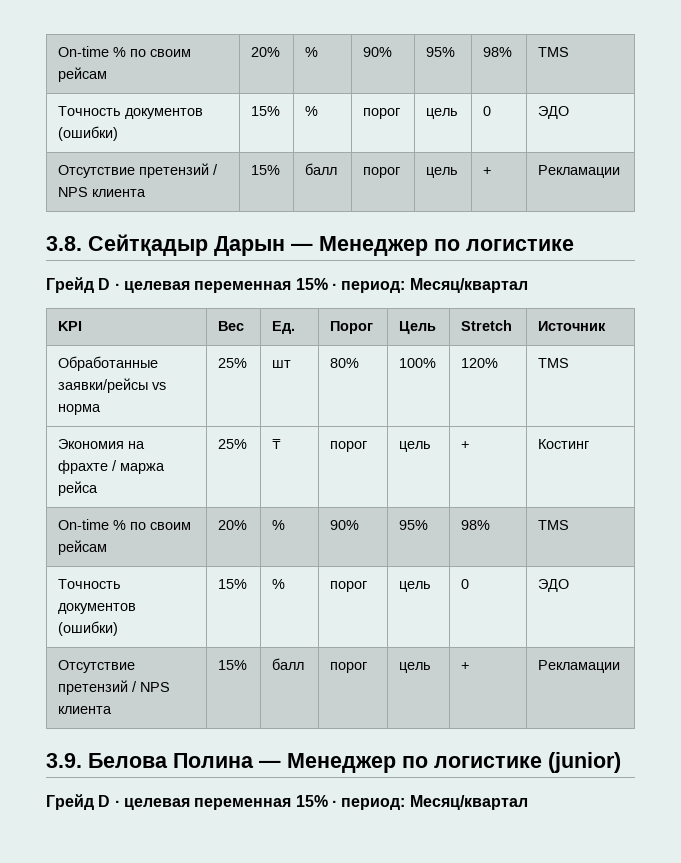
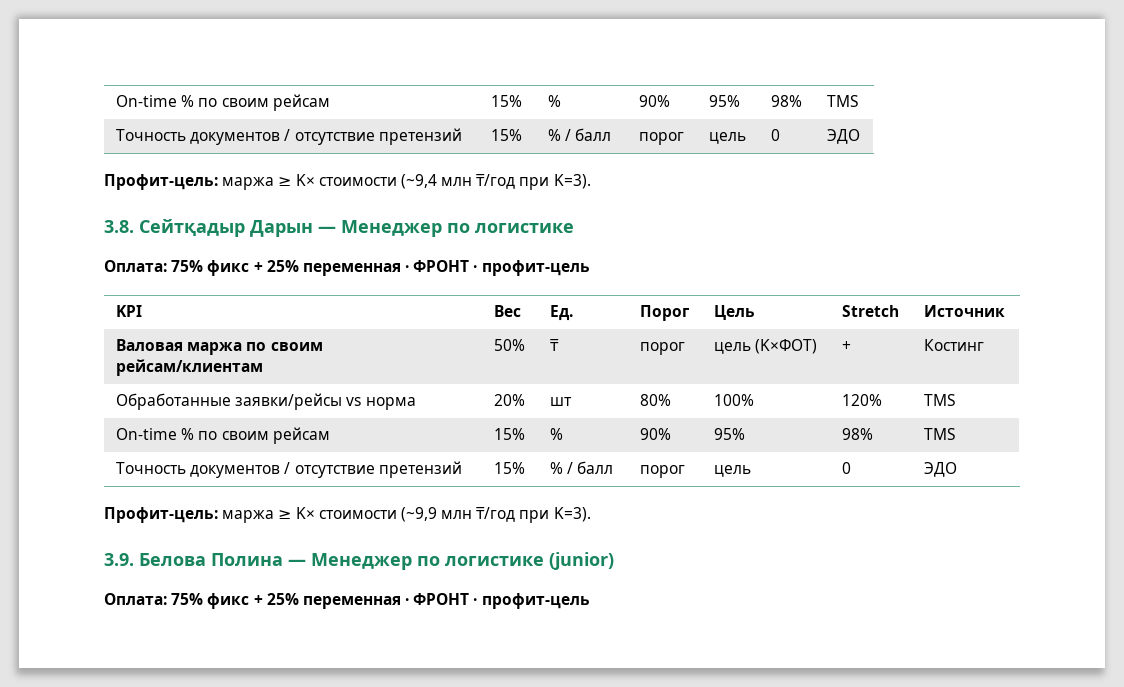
[58,46,192,57] [58,67,108,82] [251,47,281,57] [305,47,319,57] [363,47,393,57] [426,47,456,57] [483,47,513,57] [538,47,570,57] [58,106,204,119] [58,126,119,141] [251,106,281,116] [305,106,319,116] [363,108,401,119] [426,108,459,119] [483,106,492,116] [538,106,570,119] [58,163,219,178] [58,187,147,197] [251,165,281,175] [305,163,338,175] [363,167,401,178] [426,167,459,178] [483,167,492,175] [538,165,621,178] On-time % по своим рейсам | 20% | % | 90% | 95% | 98% | TMS // Точность документов (ошибки) | 15% | % | порог | цель | 0 | ЭДО // Отсутствие претензий / NPS клиента | 15% | балл | порог | цель | + | Рекламации -> [116,94,330,111] [491,95,523,107] [548,95,562,107] [639,95,671,107] [709,95,741,107] [771,95,803,107] [827,95,860,107] [116,128,462,145] [491,129,523,141] [548,128,612,141] [639,132,685,145] [709,132,747,144] [771,129,781,141] [827,129,861,144] [104,174,591,190] On-time % по своим рейсам | 15% | % | 90% | 95% | 98% | TMS // Точность документов / отсутствие претензий | 15% | % / балл | порог | цель | 0 | ЭДО // Профит-цель: маржа ≥ K× стоимости (~9,4 млн ₸/год при K=3).
[46,277,528,293] Грейд D · целевая переменная 15% · период: Месяц/квартал -> [104,260,590,276] Оплата: 75% фикс + 25% переменная · ФРОНТ · профит-цель
(607, 326) none -> [116,339,323,355] [116,359,264,376] [494,339,526,351] [550,339,560,351] [640,342,686,355] [714,339,818,354] [842,341,852,351] [924,339,985,351] // Валовая маржа по своим рейсам/клиентам | 50% | ₸ | порог | цель (K×ФОТ) | + | Костинг
[218,358,248,368] 25% -> [494,394,526,406] 20%
[58,439,146,449] [58,460,166,474] [58,481,99,496] [218,439,248,449] [272,439,282,449] [330,441,368,452] [399,441,432,452] [461,441,470,449] [538,439,590,449] [58,519,192,530] [58,540,108,555] [218,520,248,530] [272,520,286,530] [330,520,360,530] [399,520,429,530] [461,520,491,530] [538,520,570,530] [58,579,122,589] [58,603,137,614] [58,621,119,636] [218,579,248,589] [272,579,286,589] [330,581,368,592] [399,581,432,592] [461,579,470,589] [538,579,570,592] [58,660,136,673] [58,680,171,695] [58,706,113,714] [218,660,248,670] [272,658,305,670] [330,662,368,673] [399,662,432,673] [461,662,470,670] [538,660,621,673] // Экономия на фрахте / маржа рейса | 25% | ₸ | порог | цель | + | Костинг // On-time % по своим рейсам | 20% | % | 90% | 95% | 98% | TMS // Точность документов (ошибки) | 15% | % | порог | цель | 0 | ЭДО // Отсутствие претензий / NPS клиента | 15% | балл | порог | цель | + | Рекламации -> [116,427,330,444] [494,428,526,440] [550,428,564,440] [640,428,672,440] [714,428,746,440] [842,428,874,440] [924,428,957,440] [116,461,462,478] [494,462,526,474] [550,461,614,474] [640,465,686,478] [714,465,752,477] [842,462,852,474] [924,462,958,477] [104,507,591,523] // On-time % по своим рейсам | 15% | % | 90% | 95% | 98% | TMS // Точность документов / отсутствие претензий | 15% | % / балл | порог | цель | 0 | ЭДО // Профит-цель: маржа ≥ K× стоимости (~9,9 млн ₸/год при K=3).
[46,794,528,810] Грейд D · целевая переменная 15% · период: Месяц/квартал -> [104,593,590,609] Оплата: 75% фикс + 25% переменная · ФРОНТ · профит-цель

